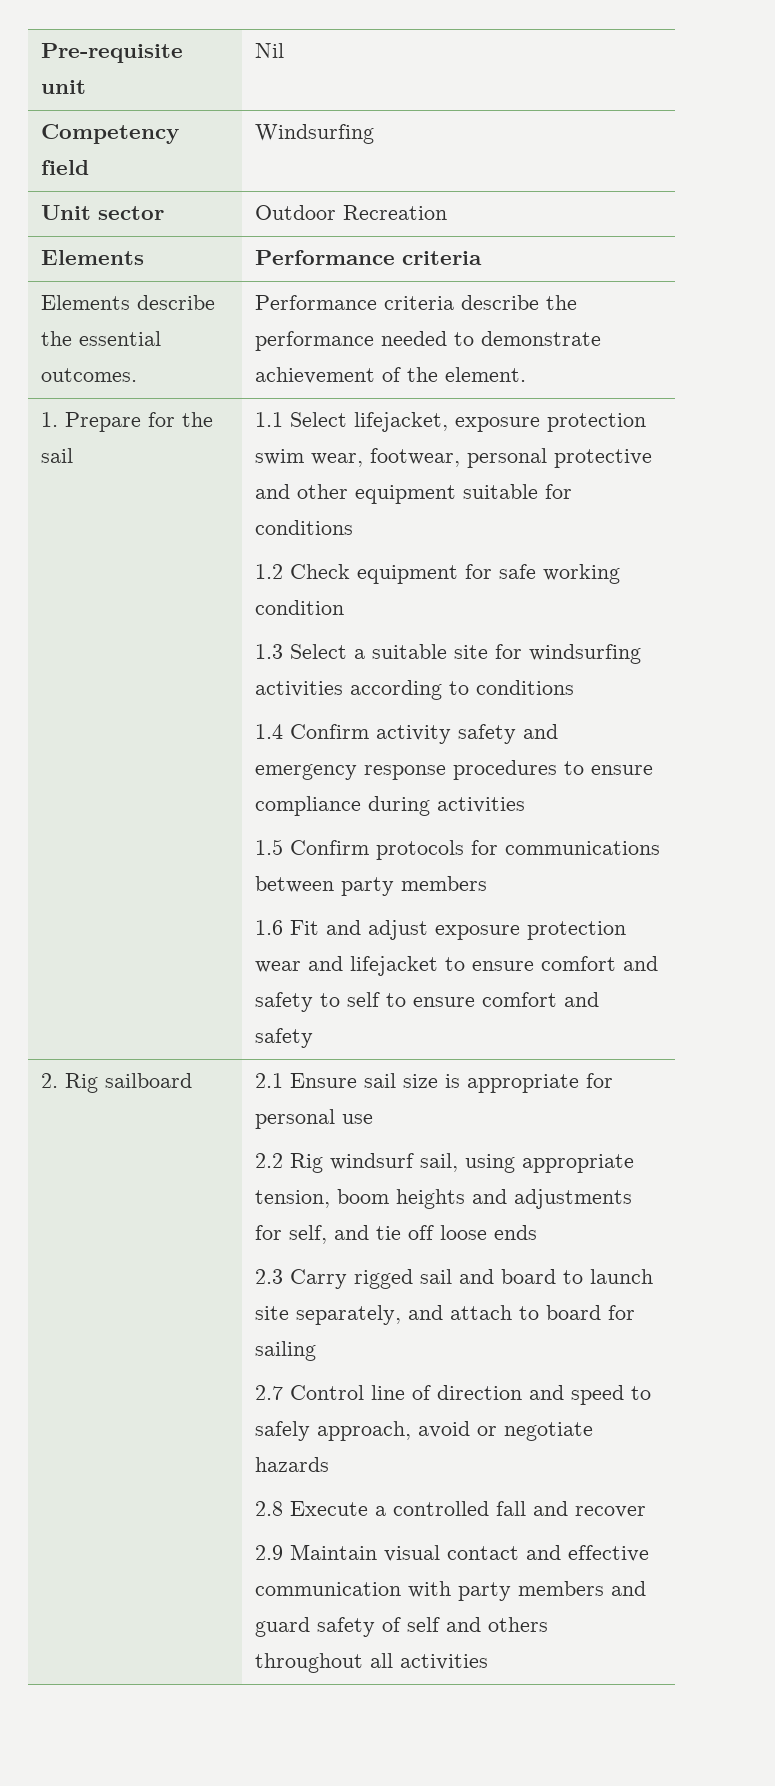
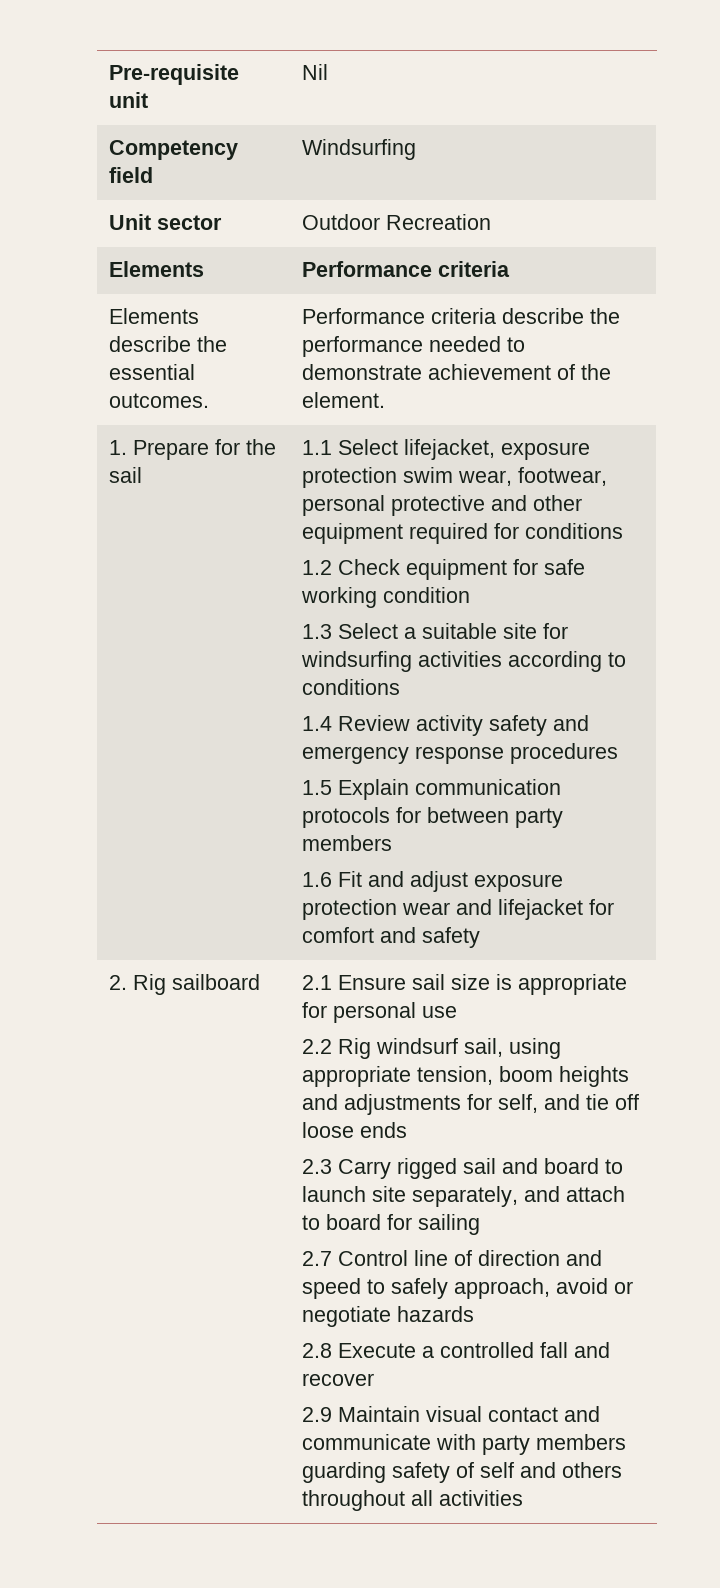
[462,484,538,499] suitable -> [408,523,488,544] required
[289,724,369,739] Confirm -> [337,715,410,731] Review
[563,761,653,775] [254,796,525,816] to ensure compliance during activities -> (618, 753) none
[289,840,369,855] Confirm -> [337,779,561,800] Explain communication
[504,841,660,855] communications -> (421, 815) none
[444,956,658,971] [254,992,475,1012] to ensure comfort and safety to self to ensure -> [588,899,614,915] for
[567,1545,649,1562] [254,1582,401,1596] effective communication -> [301,1434,431,1450] communicate
[610,1581,646,1596] [254,1617,310,1637] and guard -> [301,1462,386,1483] guarding

